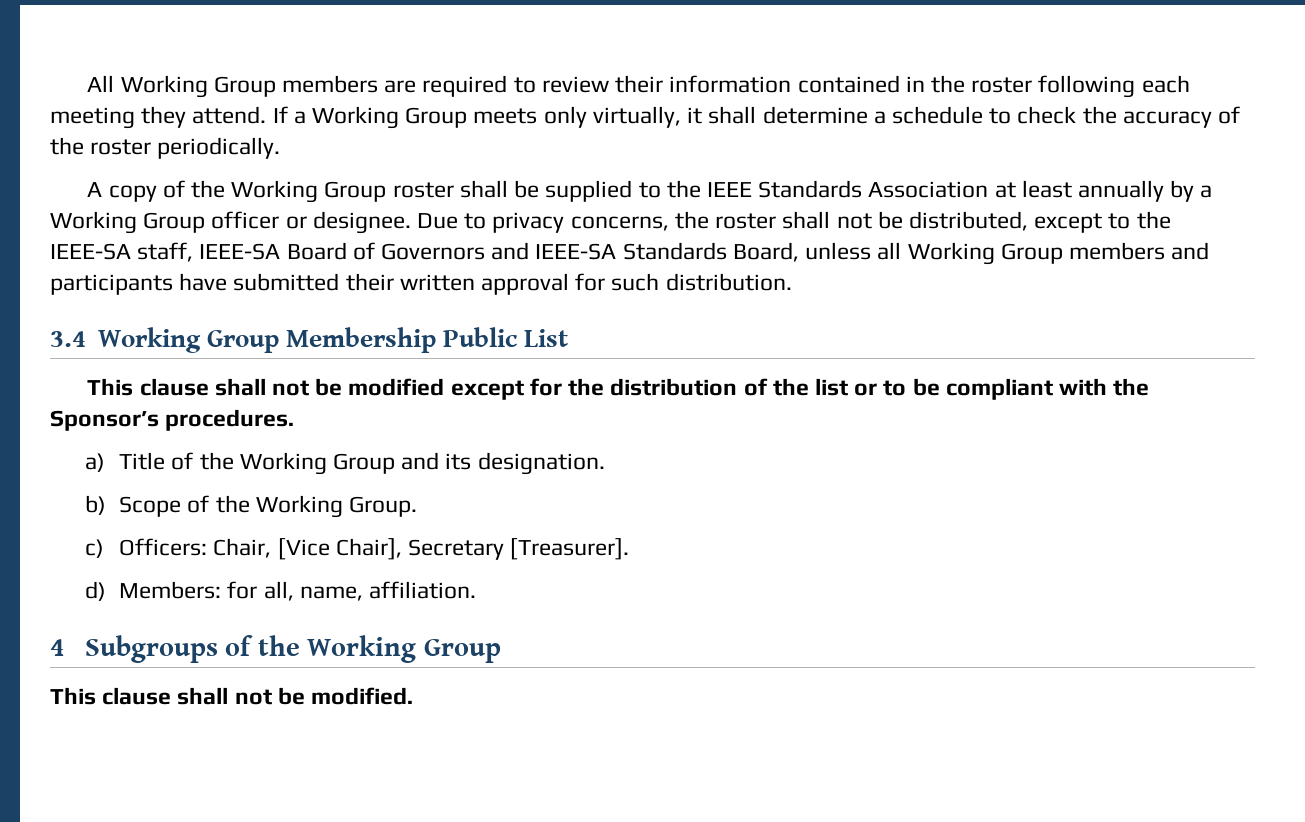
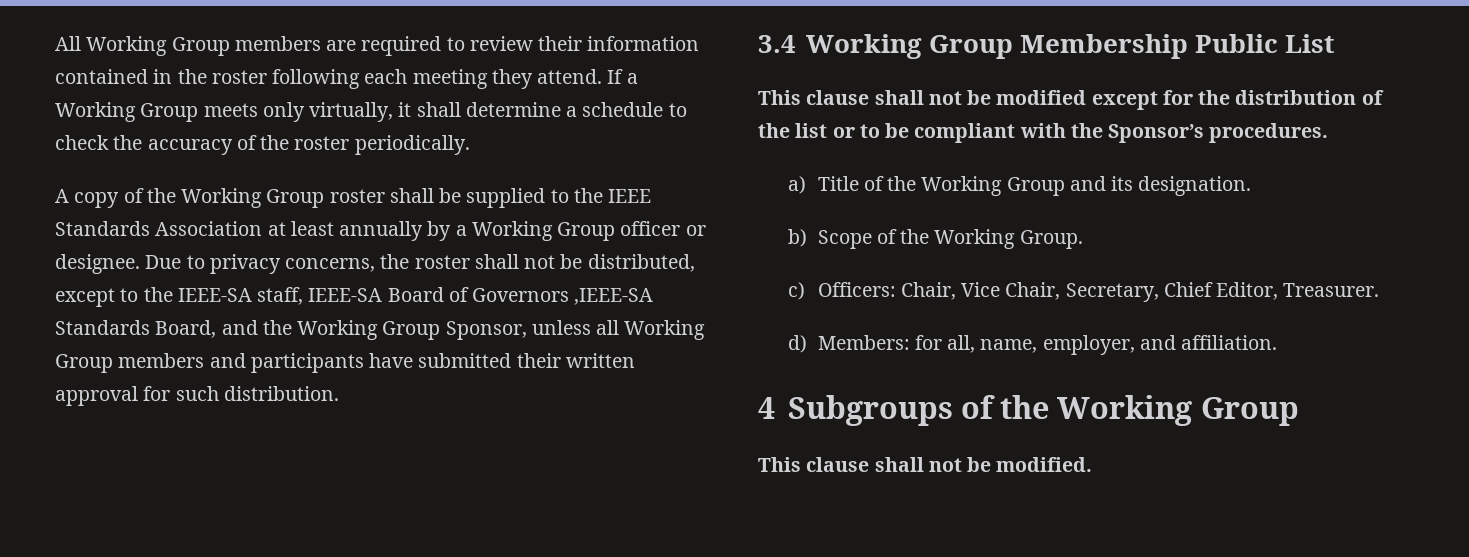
[491,242,799,262] and IEEE-SA Standards Board, -> [574,288,654,305] [55,320,527,340] ,IEEE-SA Standards Board, and the Working Group Sponsor,
[277,538,630,560] [Vice Chair], Secretary [Treasurer]. -> [961,282,1380,302] Vice Chair, Secretary, Chief Editor, Treasurer.
(363, 593) none -> [1042,335,1176,355] employer, and

